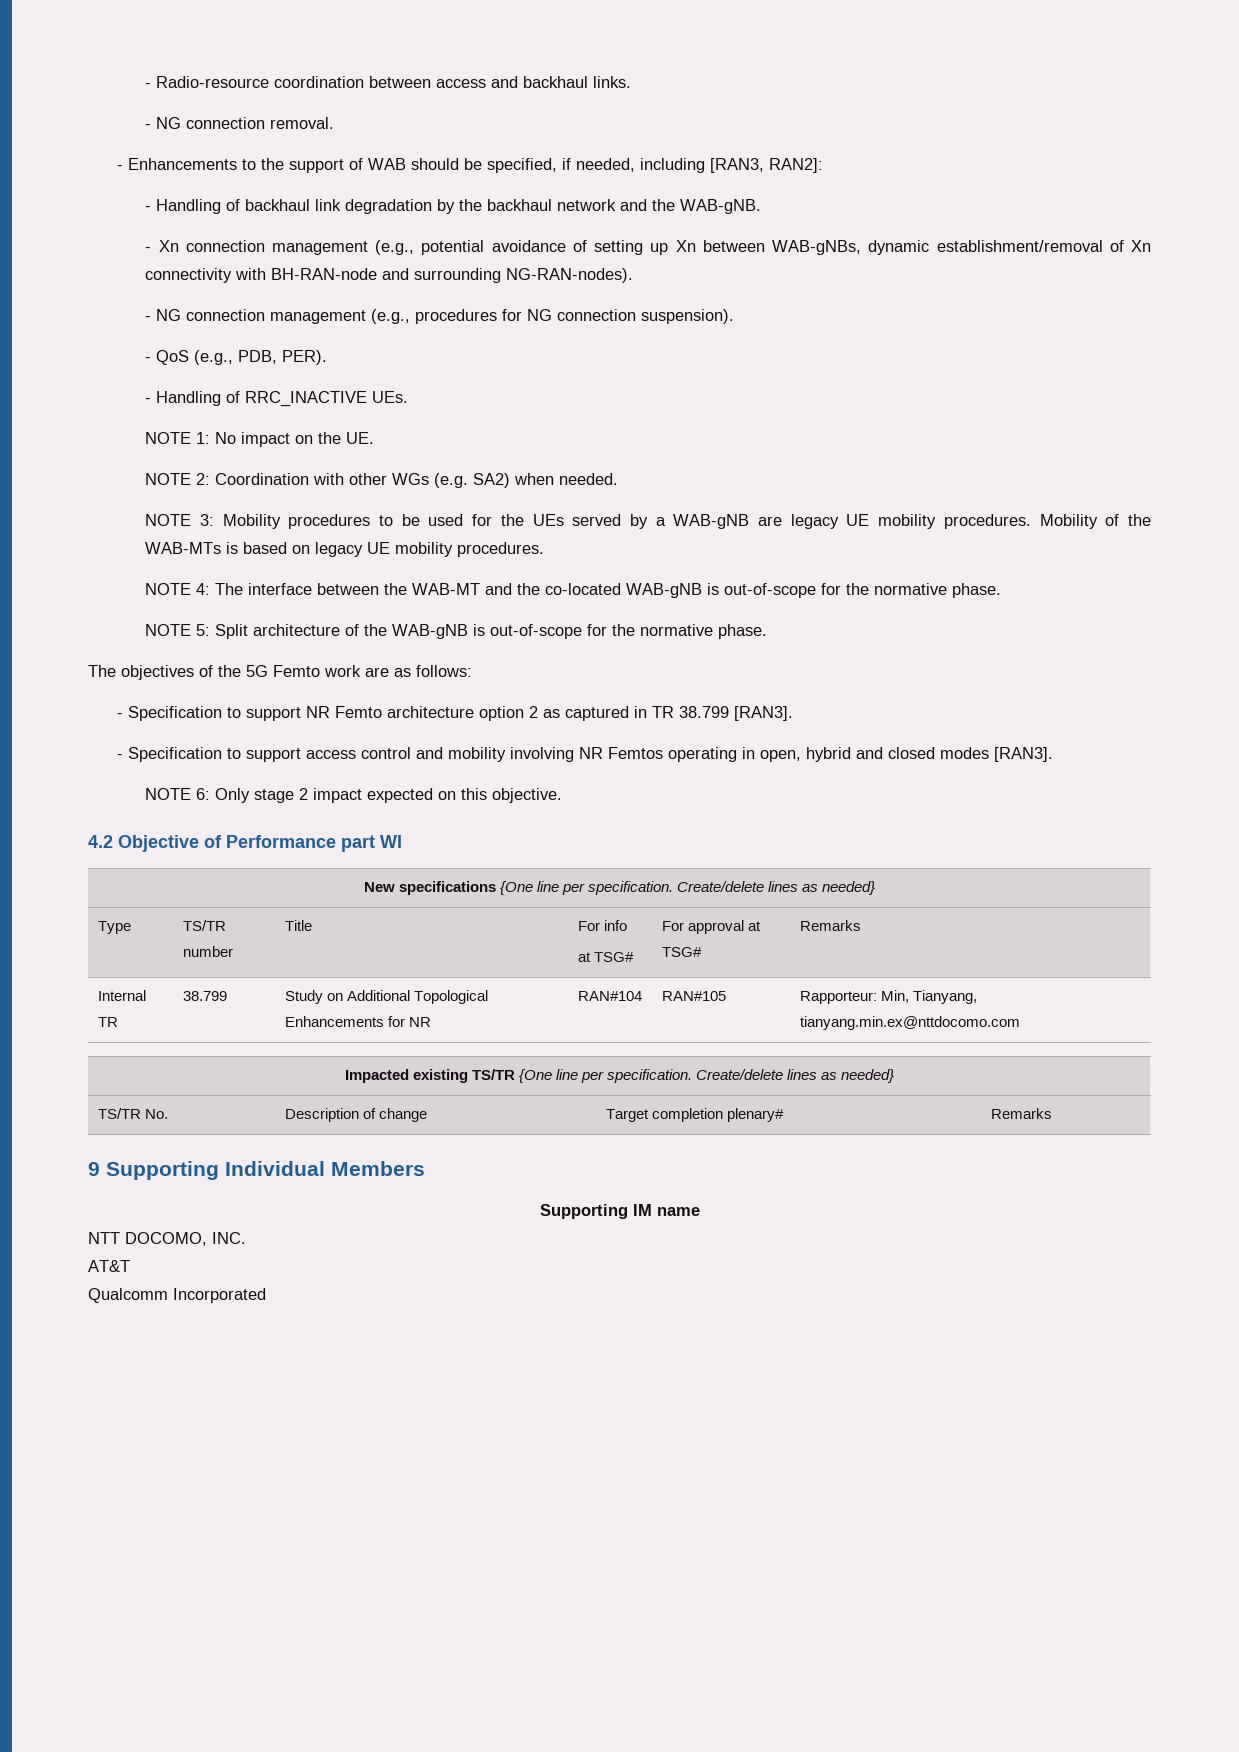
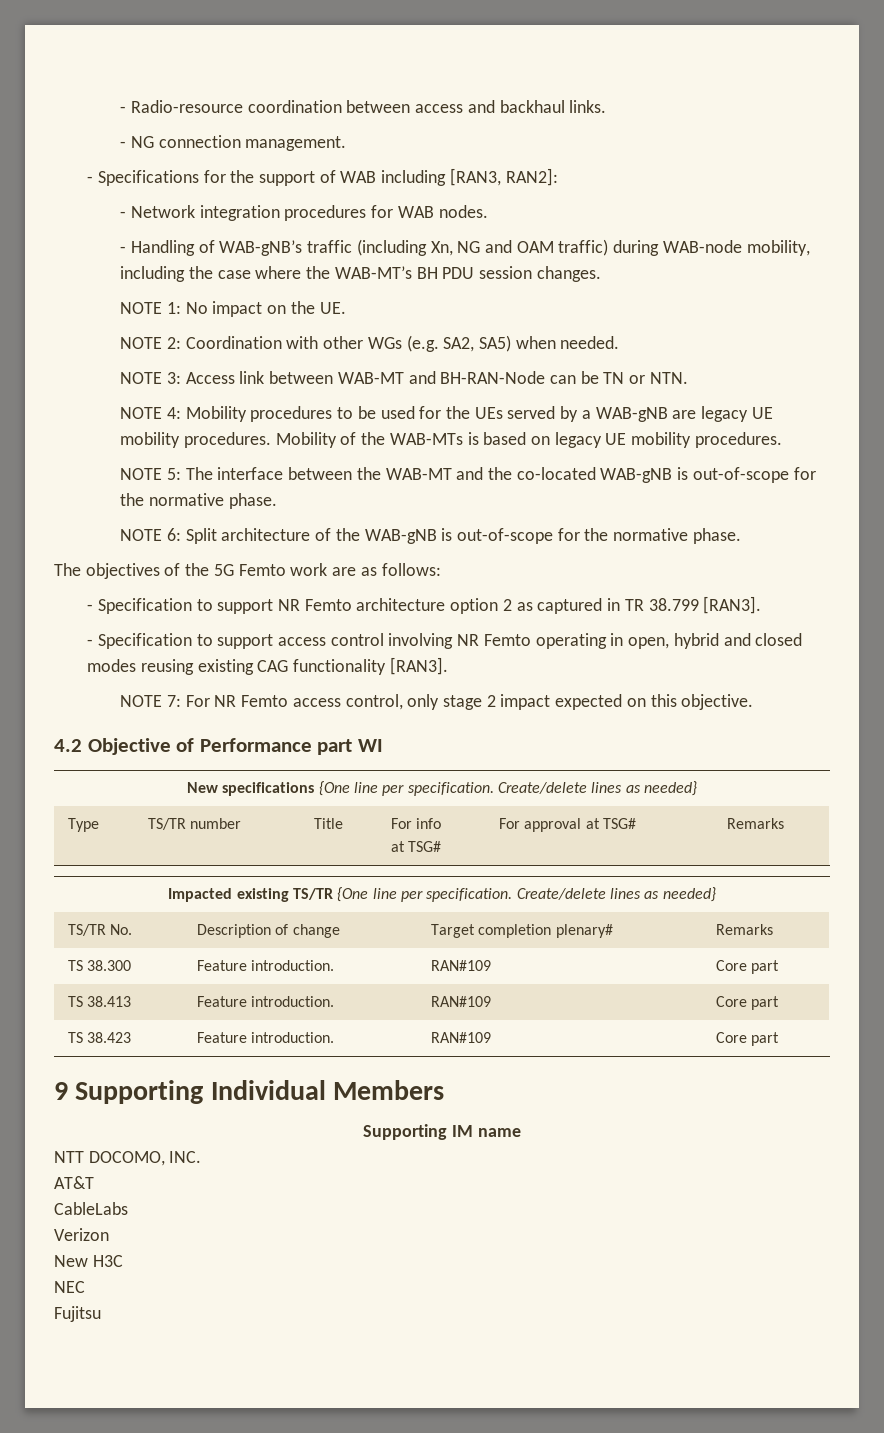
[270,117,335,129] [116,158,256,170] removal. // - Enhancements to -> [245,136,347,151] [87,170,226,186] management. // - Specifications for
[410,158,635,173] should be specified, if needed, -> (377, 177) none
[156,199,762,214] [145,240,1151,255] [145,268,634,283] [145,309,735,324] [145,350,328,365] [145,391,409,407] Handling of backhaul link degradation by the backhaul network and the WAB-gNB. // - Xn connection management (e.g., potential avoidance of setting up Xn between WAB-gNBs, dynamic establishment/removal of Xn connectivity with BH-RAN-node and surrounding NG-RAN-nodes). // - NG connection management (e.g., procedures for NG connection suspension). // - QoS (e.g., PDB, PER). // - Handling of RRC_INACTIVE UEs. -> [130,205,488,221] [120,239,810,256] [120,266,601,282] Network integration procedures for WAB nodes. // - Handling of WAB-gNB’s traffic (including Xn, NG and OAM traffic) during WAB-node mobility, including the case where the WAB-MT’s BH PDU session changes.
[473,473,511,488] SA2) -> [443,335,512,352] SA2, SA5)
(214, 520) none -> [185,371,688,384] [120,407,181,419] Access link between WAB-MT and BH-RAN-Node can be TN or NTN. // NOTE 4:
[196,583,211,595] 4: -> [166,468,181,480] 5:
[196,624,211,636] 5: -> [166,528,181,541] 6:
[415,747,506,762] and mobility -> (384, 639) none
[607,747,663,759] Femtos -> [483,634,531,646] Femto
[993,747,1053,762] [145,788,251,803] [RAN3]. // NOTE 6: Only -> [140,657,448,675] [120,694,440,710] reusing existing CAG functionality [RAN3]. // NOTE 7: For NR Femto access control, only
[97,990,146,1001] [97,1017,118,1027] [182,991,227,1001] [284,990,488,1004] [284,1016,431,1027] [577,991,642,1001] [661,991,726,1001] [799,990,977,1004] [799,1016,1020,1030] // Internal TR | 38.799 | Study on Additional Topological Enhancements for NR | RAN#104 | RAN#105 | Rapporteur: Min, Tianyang, tianyang.min.ex@nttdocomo.com -> (784, 823) none
(1052, 1113) none -> [67,960,132,971] [196,960,335,971] [430,960,491,971] [715,960,780,974] [67,996,132,1007] [196,996,335,1007] [430,996,491,1007] [715,996,780,1010] [67,1032,132,1043] [196,1032,335,1043] [430,1032,491,1043] [715,1032,780,1046] // TS 38.300 | Feature introduction. | RAN#109 | Core part // TS 38.413 | Feature introduction. | RAN#109 | Core part // TS 38.423 | Feature introduction. | RAN#109 | Core part
[88,1288,266,1303] Qualcomm Incorporated -> [54,1202,128,1215] [54,1228,109,1241] [54,1255,123,1267] [54,1281,85,1293] [54,1306,101,1322] CableLabs // Verizon // New H3C // NEC // Fujitsu

